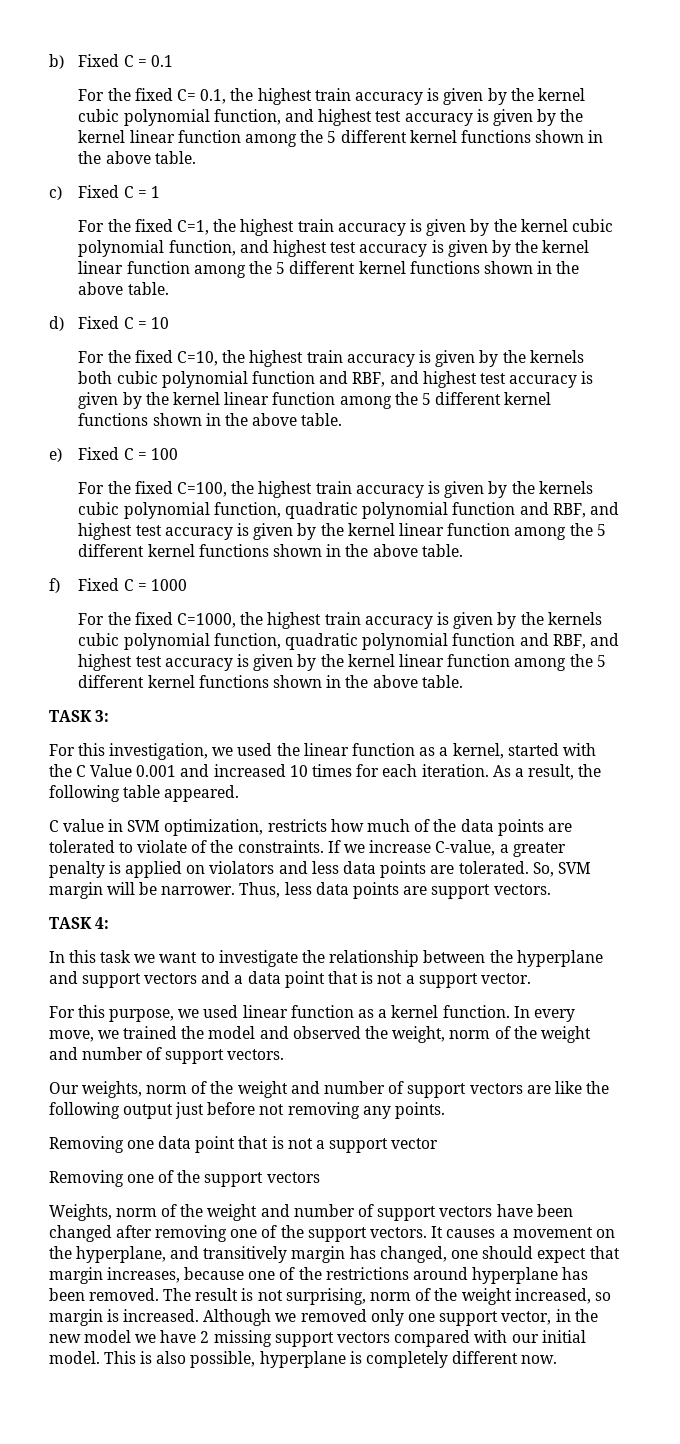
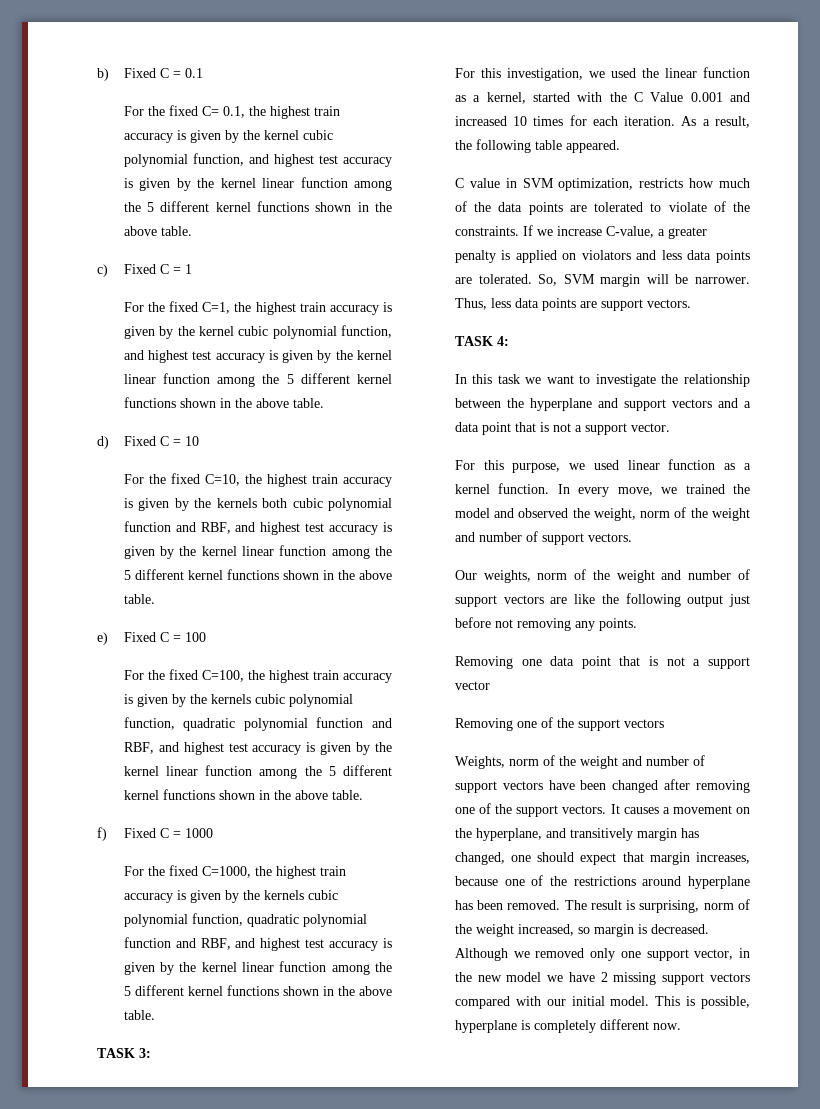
[257,1290,283,1301] not -> (636, 905) none
[123,1309,200,1322] increased. -> [650,924,709,934] decreased.
[156,1351,187,1364] also -> (696, 1001) none

